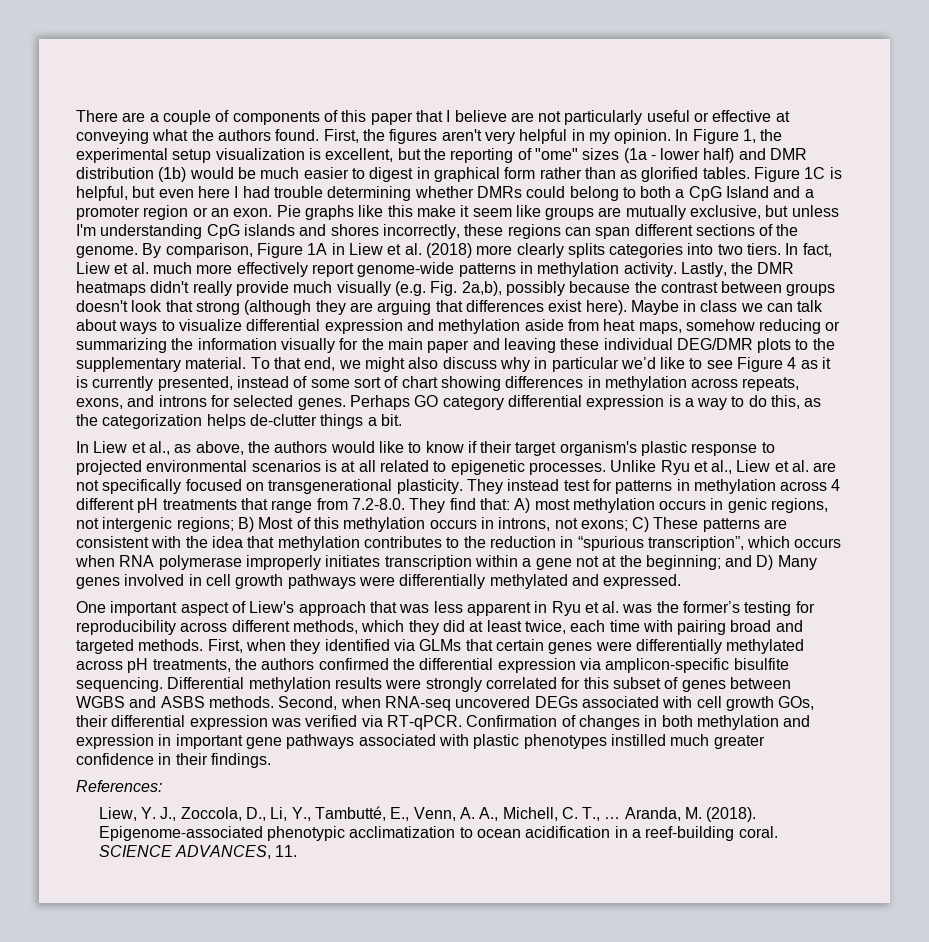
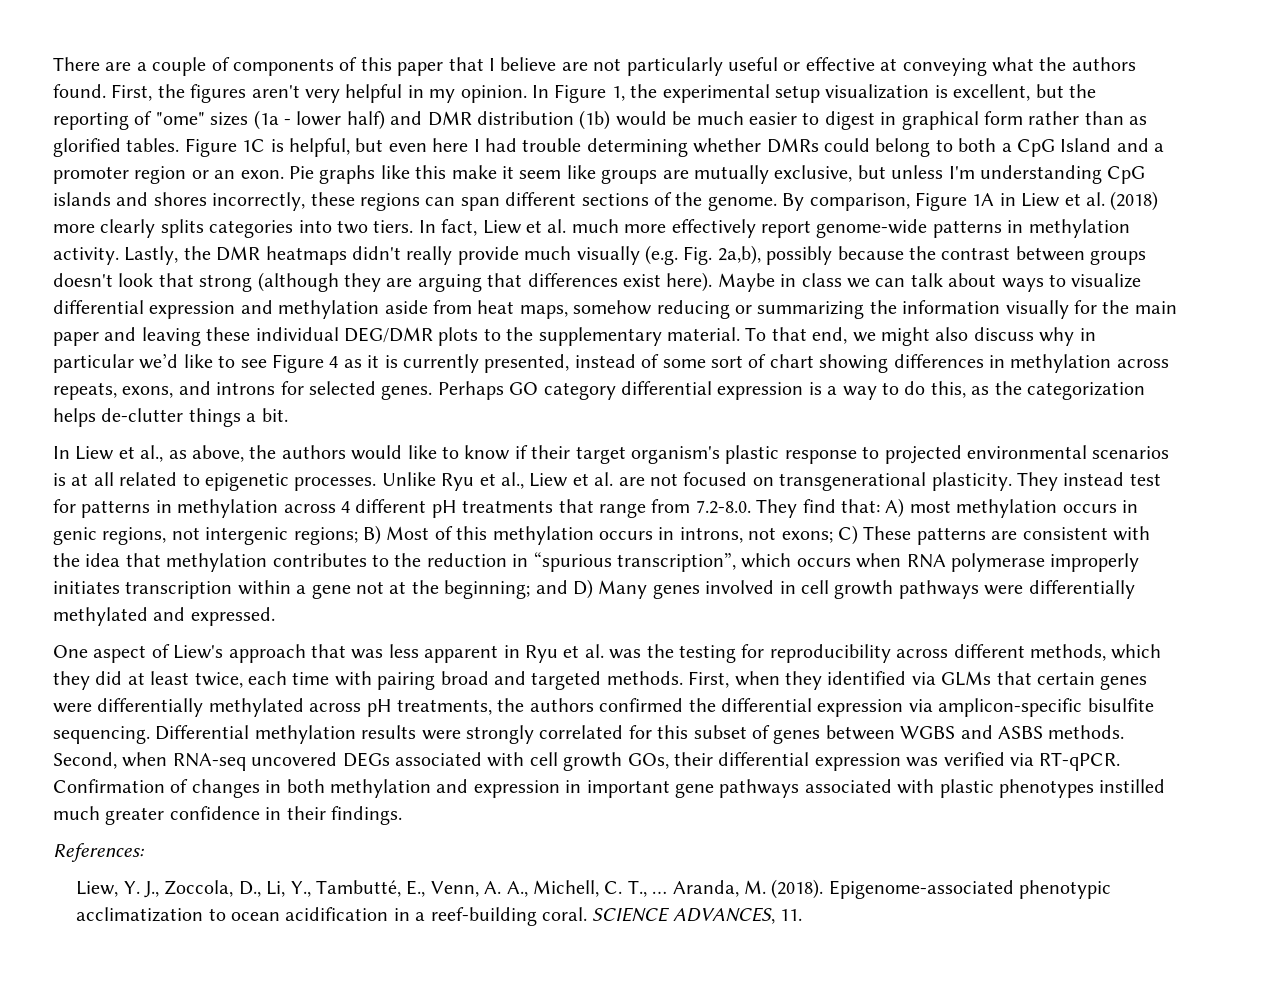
[102,479,182,494] specifically -> (678, 479) none
[110,601,178,616] important -> (88, 651) none
[683,601,741,613] former’s -> (674, 651) none

